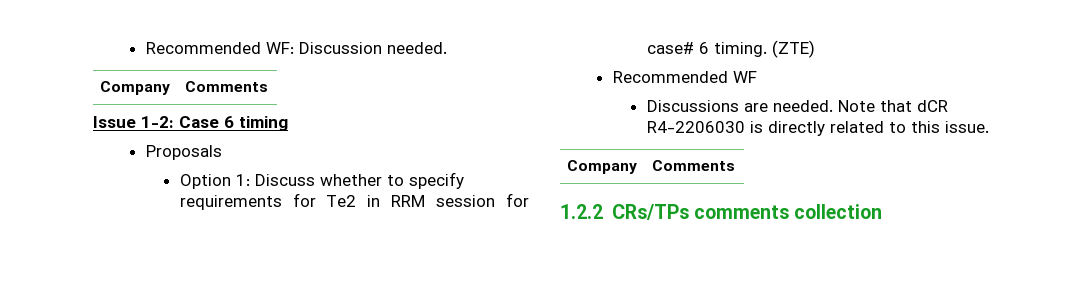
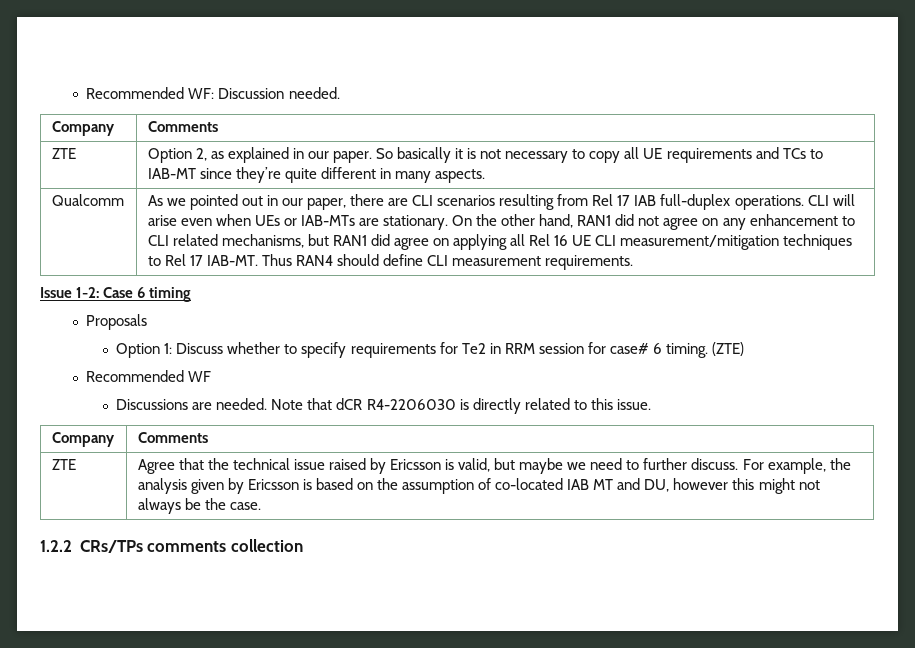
(269, 86) none -> [51,148,76,159] [147,147,823,163] [147,167,486,183] [51,194,124,206] [147,194,855,210] [147,214,855,230] [147,234,853,250] [147,254,634,270] // ZTE | Option 2, as explained in our paper. So basically it is not necessary to copy all UE requirements and TCs to IAB-MT since they’re quite different in many aspects. // Qualcomm | As we pointed out in our paper, there are CLI scenarios resulting from Rel 17 IAB full-duplex operations. CLI will arise even when UEs or IAB-MTs are stationary. On the other hand, RAN1 did not agree on any enhancement to CLI related mechanisms, but RAN1 did agree on applying all Rel 16 UE CLI measurement/mitigation techniques to Rel 17 IAB-MT. Thus RAN4 should define CLI measurement requirements.
(736, 165) none -> [51,459,76,470] [137,458,851,474] [137,478,820,494] [137,498,261,514] // ZTE | Agree that the technical issue raised by Ericsson is valid, but maybe we need to further discuss. For example, the analysis given by Ericsson is based on the assumption of co-located IAB MT and DU, however this might not always be the case.

